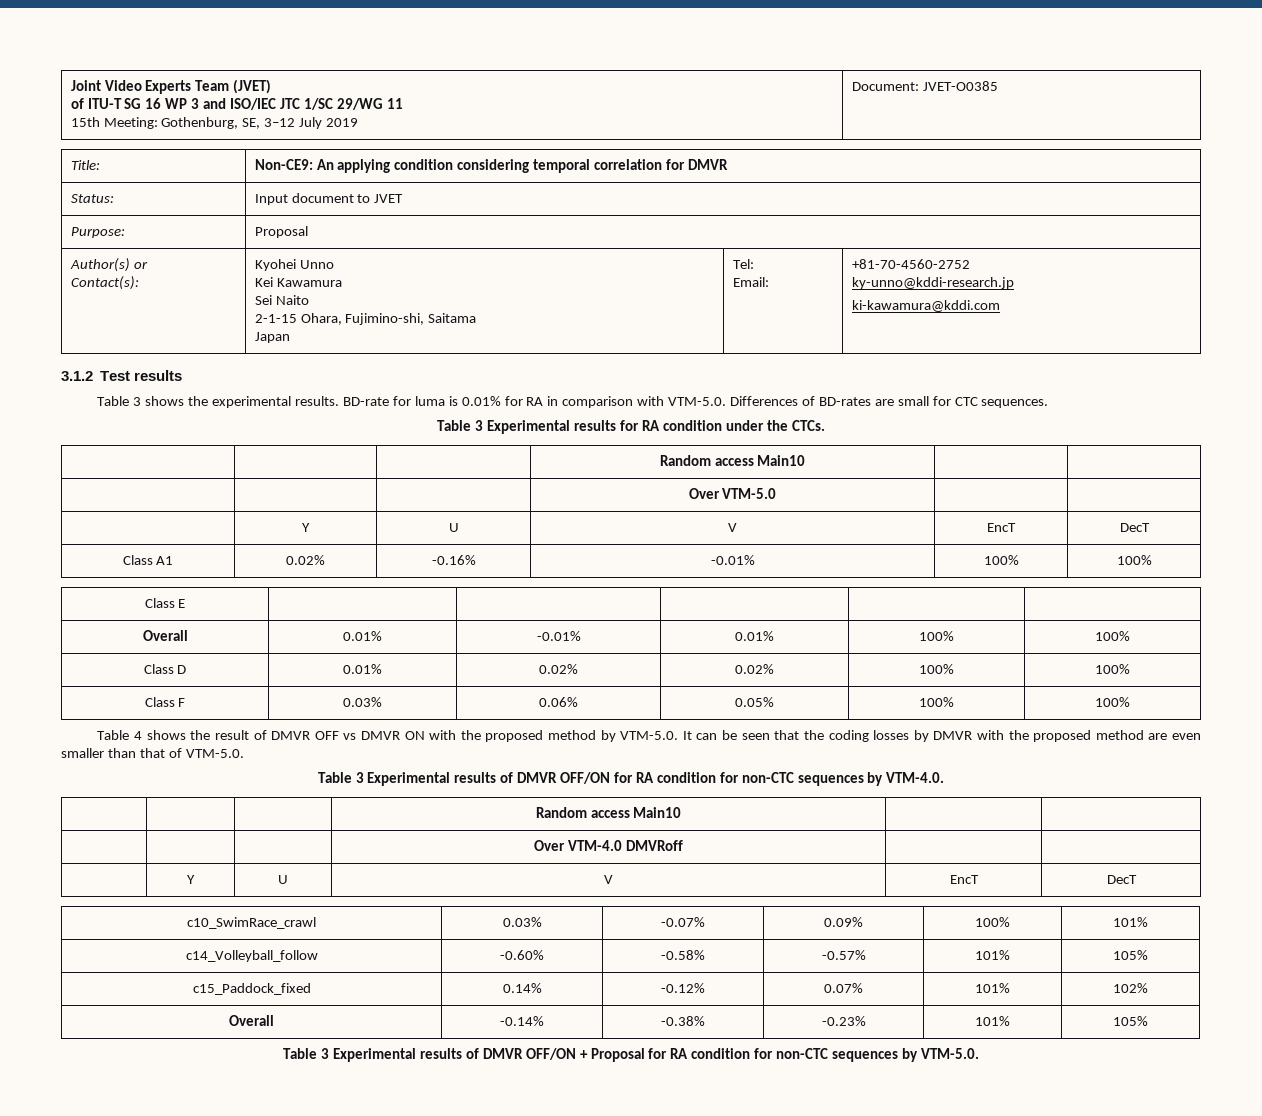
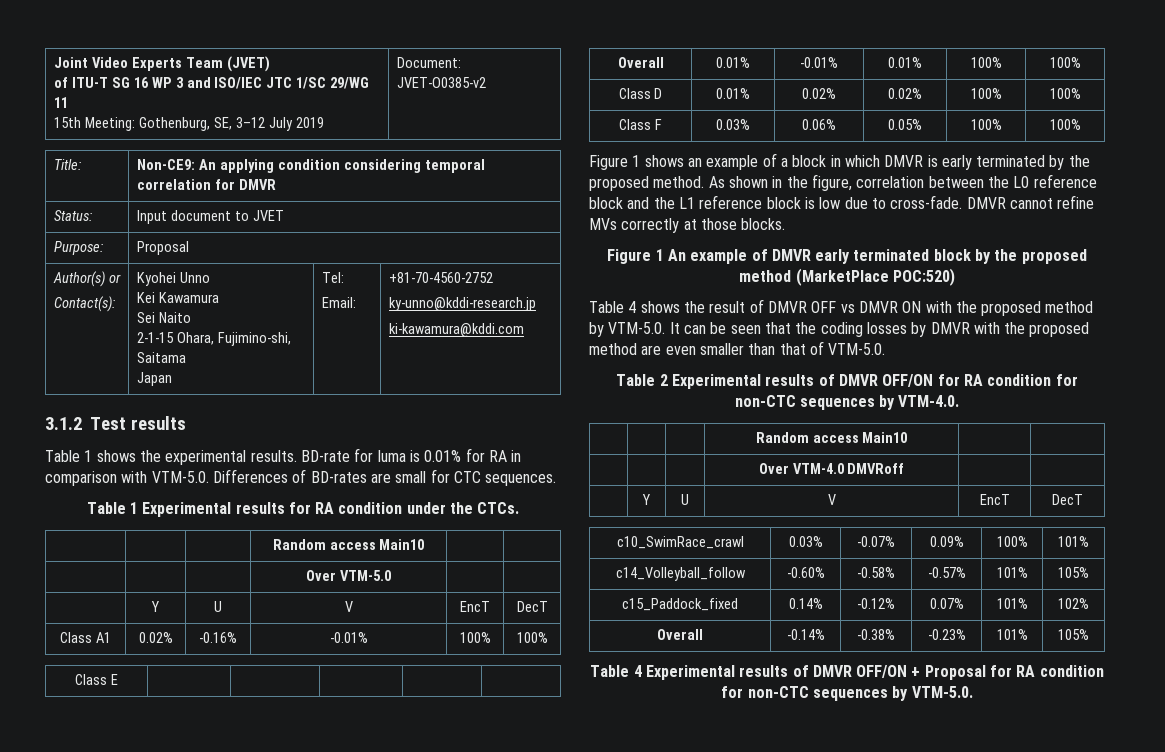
[922,81,998,91] JVET-O0385 -> [397,77,487,88] JVET-O0385-v2
[133,397,142,406] 3 -> [84,450,93,462] 1
[475,420,484,431] 3 -> [129,502,138,514] 1
(1130, 702) none -> [589,153,1090,170] [589,174,1097,191] [589,195,1095,209] [589,218,786,233] [607,249,1087,264] [739,268,955,286] // Figure 1 shows an example of a block in which DMVR is early terminated by the proposed method. As shown in the figure, correlation between the L0 reference block and the L1 reference block is low due to cross-fade. DMVR cannot refine MVs correctly at those blocks. // Figure 1 An example of DMVR early terminated block by the proposed method (MarketPlace POC:520)
[355,772,364,783] 3 -> [659,374,668,386] 2
[321,1048,330,1059] 3 -> [633,665,642,677] 4

